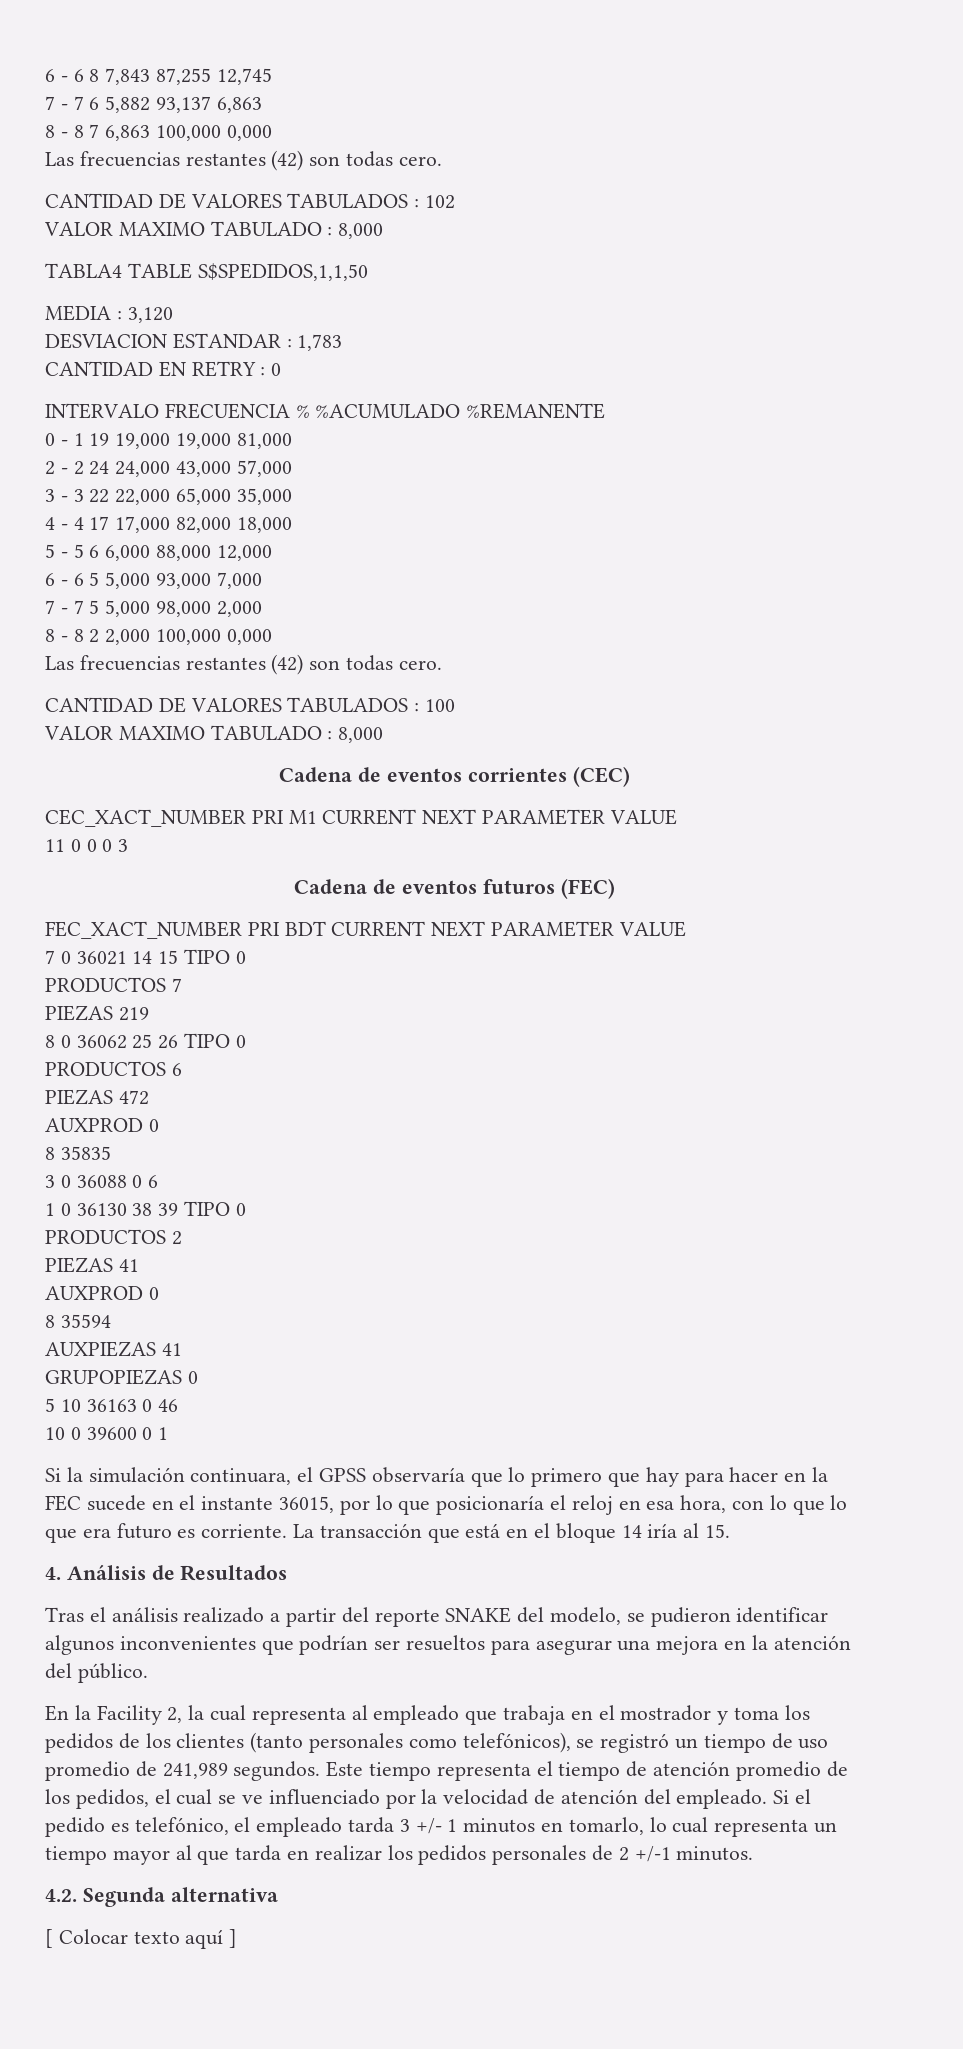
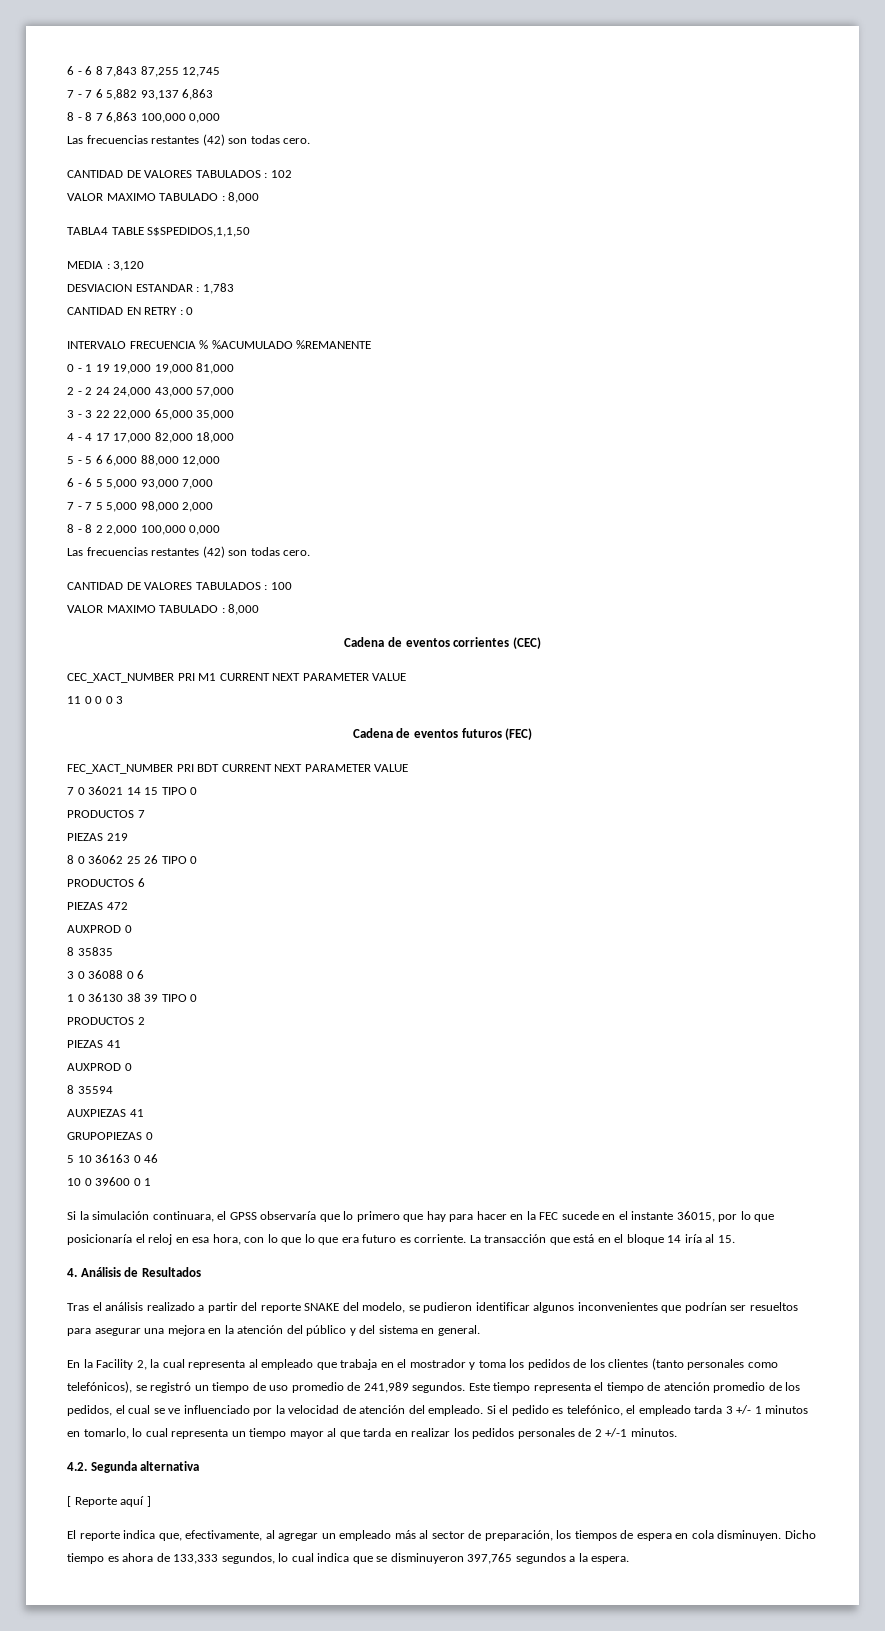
[77,1663,148,1683] público. -> [306,1325,480,1336] público y del sistema en general.
[58,1929,180,1944] Colocar texto -> [74,1497,117,1507] Reporte
(238, 1938) none -> [67,1530,816,1541] [67,1553,630,1564] // El reporte indica que, efectivamente, al agregar un empleado más al sector de preparación, los tiempos de espera en cola disminuyen. Dicho tiempo es ahora de 133,333 segundos, lo cual indica que se disminuyeron 397,765 segundos a la espera.

